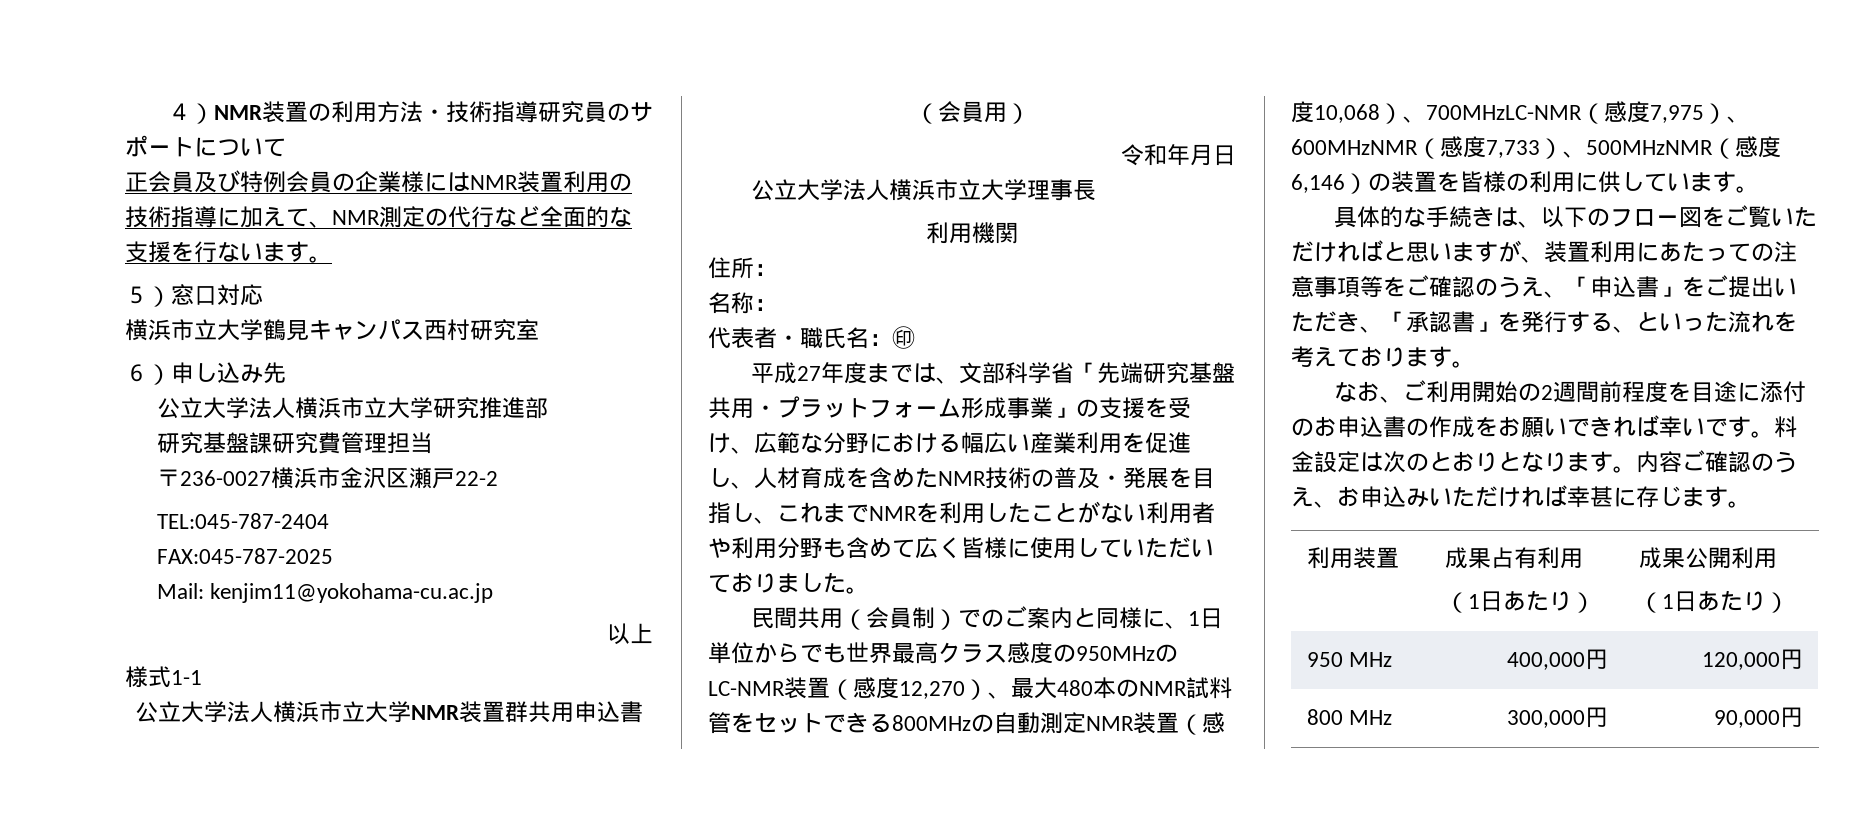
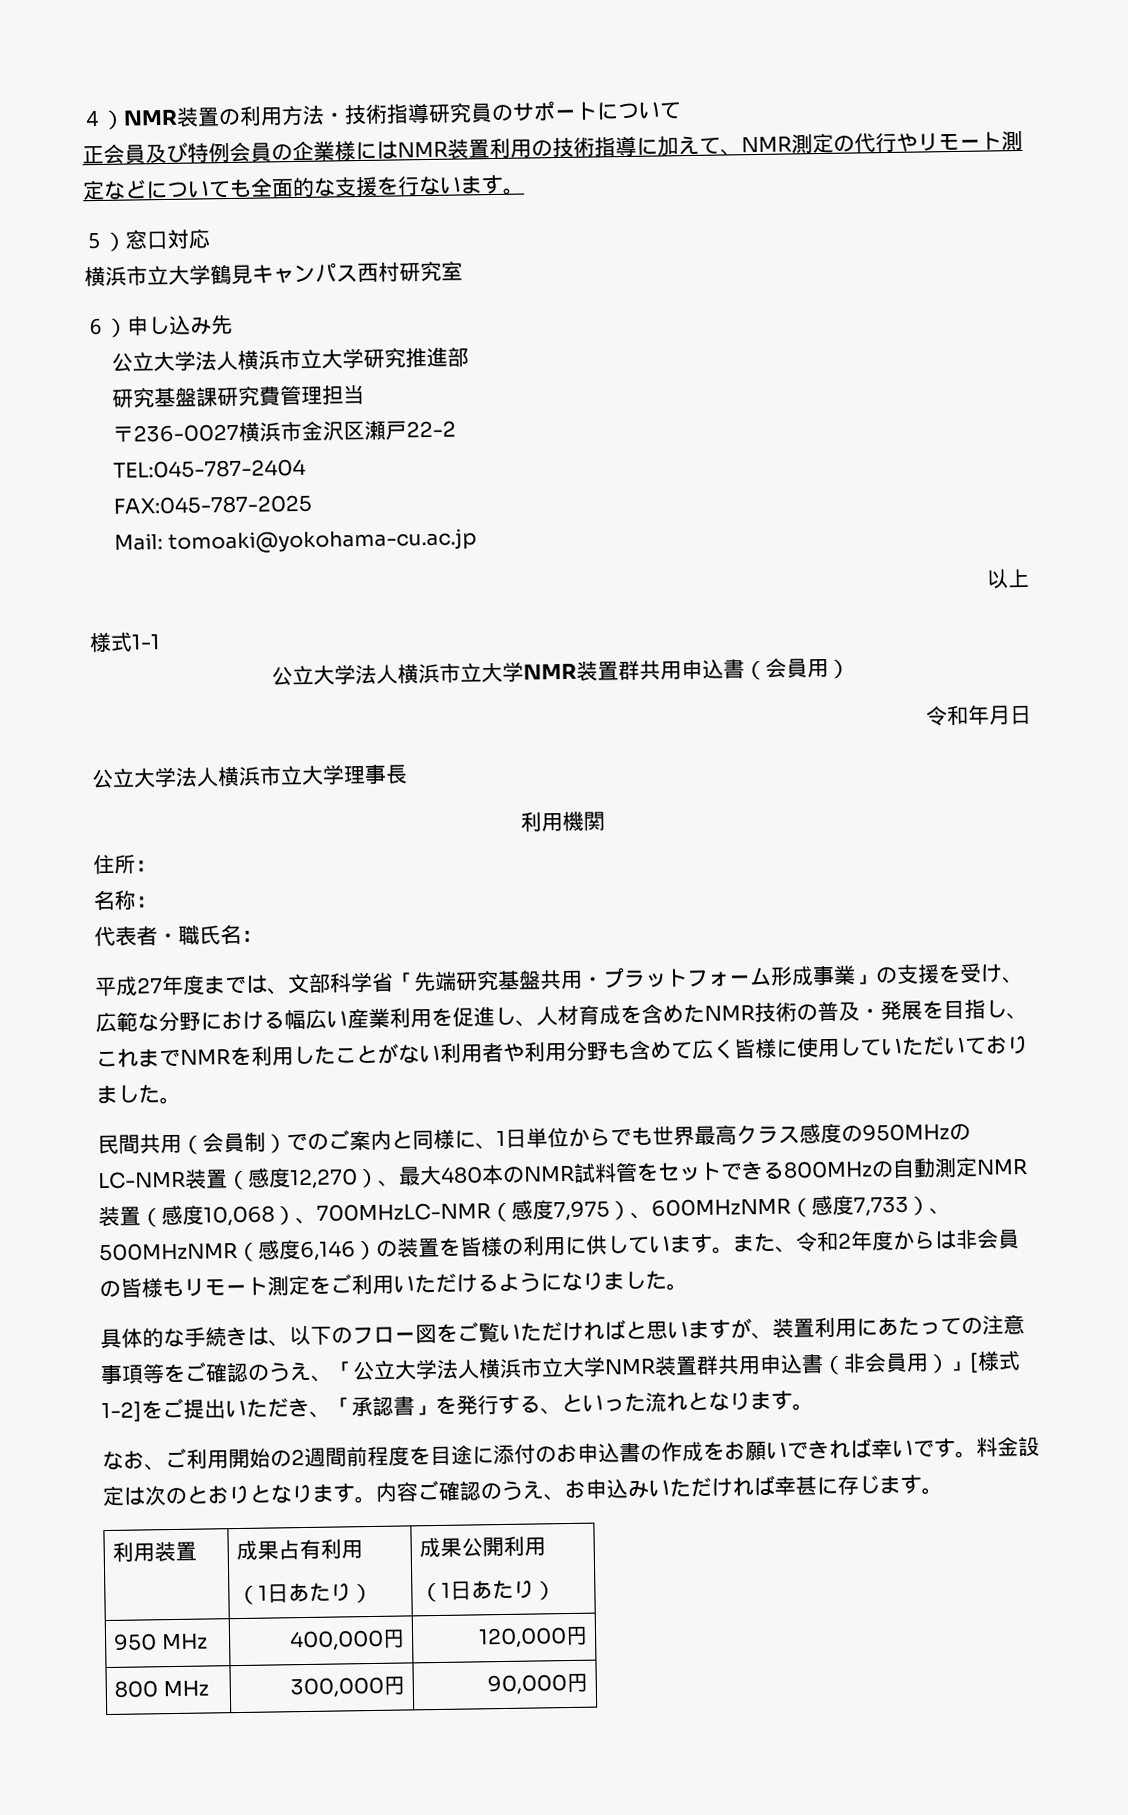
[494,206,540,227] など -> [896,130,1023,152] [82,178,252,201] やリモート測定などについても
[210,583,494,603] kenjim11@yokohama-cu.ac.jp -> [167,528,477,554] tomoaki@yokohama-cu.ac.jp
[892,326,915,349] ㊞ -> (263, 936) none
(1759, 189) none -> [732,1228,1020,1253] [99,1270,688,1298] また、令和2年度からは非会員の皆様もリモート測定をご利用いただけるようになりました。
[1590,276,1682,298] 申込書」 -> [352,1350,1021,1381] [101,1401,142,1423] 公立大学法人横浜市立大学NMR装置群共用申込書（非会員用）」[様式1-2]
[1774,311,1797,332] [1291,346,1383,367] を考えてお -> [687,1391,730,1411] とな

